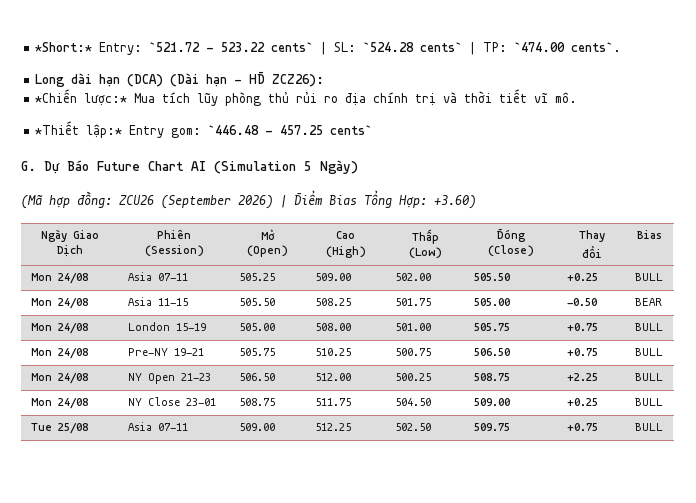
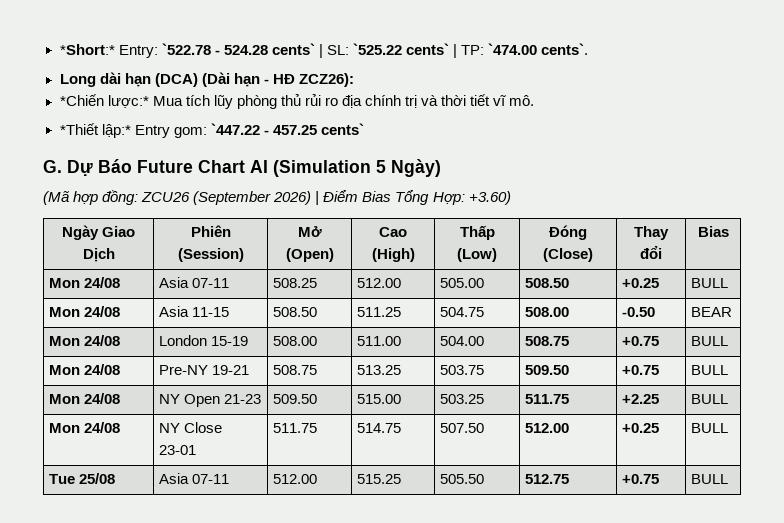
[149,42,266,52] `521.72 - 523.22 -> [161,43,268,55] `522.78 - 524.28
[363,42,415,52] `524.28 -> [352,43,402,55] `525.22
[208,125,260,135] `446.48 -> [210,123,260,135] `447.22
[238,273,275,281] [314,273,351,281] [394,273,431,281] [473,273,510,281] 505.25 | 509.00 | 502.00 | 505.50 -> [273,278,318,288] [357,278,402,288] [440,278,485,288] [525,278,570,288] 508.25 | 512.00 | 505.00 | 508.50
[238,298,275,306] [314,298,351,306] [394,298,431,306] [473,298,510,306] 505.50 | 508.25 | 501.75 | 505.00 -> [273,307,318,317] [357,307,402,317] [440,307,485,317] [525,307,570,317] 508.50 | 511.25 | 504.75 | 508.00
[238,323,275,331] [314,323,351,331] [394,323,431,331] [473,323,510,331] | 505.00 | 508.00 | 501.00 | 505.75 -> [273,336,318,346] [357,336,402,346] [440,336,485,346] [525,336,570,346] | 508.00 | 511.00 | 504.00 | 508.75
[238,348,275,356] [314,348,351,356] [394,348,431,356] [473,348,510,356] 505.75 | 510.25 | 500.75 | 506.50 -> [273,365,318,375] [357,365,402,375] [440,365,485,375] [525,365,570,375] 508.75 | 513.25 | 503.75 | 509.50
[238,373,275,381] [314,373,351,381] [394,373,431,381] [473,373,510,381] 506.50 | 512.00 | 500.25 | 508.75 -> [273,394,318,404] [357,394,402,404] [440,394,485,404] [525,394,570,404] 509.50 | 515.00 | 503.25 | 511.75
[238,398,275,406] [314,398,351,406] [394,398,431,406] [473,398,510,406] | 508.75 | 511.75 | 504.50 | 509.00 -> [273,423,318,433] [357,423,402,433] [440,423,485,433] [525,423,570,433] | 511.75 | 514.75 | 507.50 | 512.00
[238,423,275,431] [314,423,351,431] [394,423,431,431] [473,423,510,431] 509.00 | 512.25 | 502.50 | 509.75 -> [273,474,318,484] [357,474,402,484] [440,474,485,484] [525,474,570,484] 512.00 | 515.25 | 505.50 | 512.75

